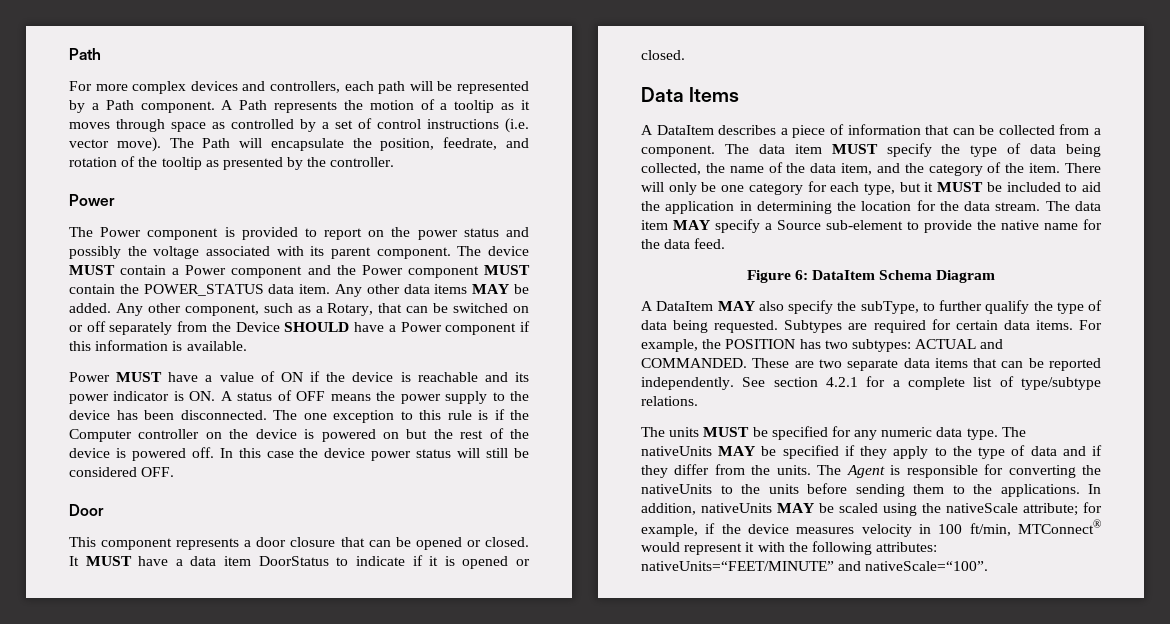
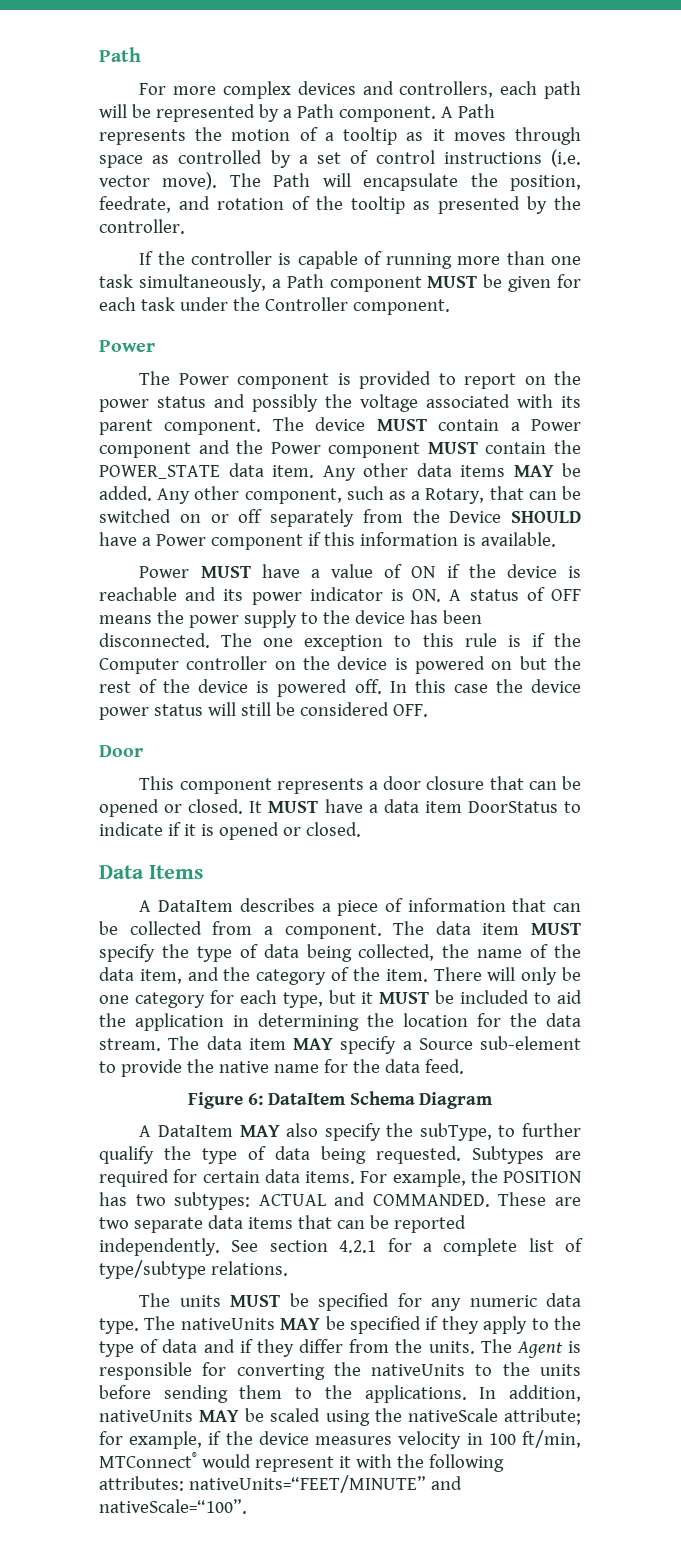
(395, 162) none -> [139,251,581,269] [99,274,581,292] [99,297,450,315] // If the controller is capable of running more than one task simultaneously, a Path component MUST be given for each task under the Controller component.
[143,284,264,296] POWER_STATUS -> [99,465,220,479] POWER_STATE

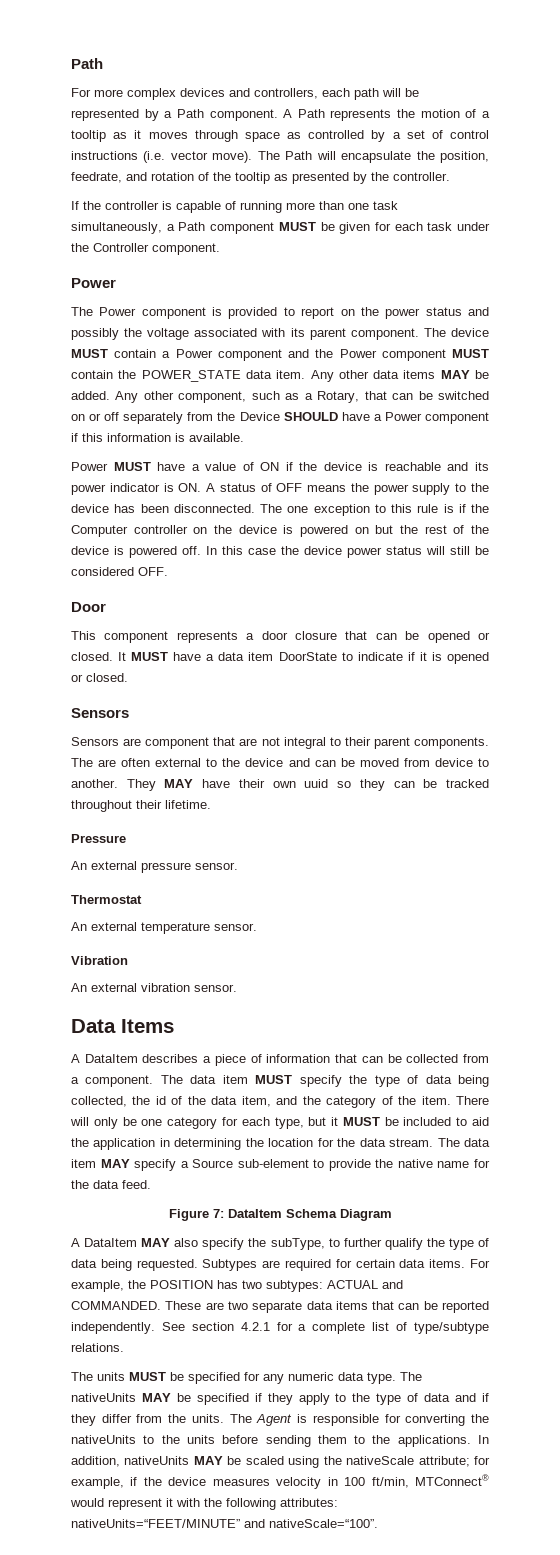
[467,801,558,813] DoorStatus -> [278,652,337,661] DoorState
(361, 829) none -> [71,708,129,718] [71,737,490,749] [71,758,489,767] [71,779,490,791] [71,800,211,812] [71,834,126,843] [71,861,238,873] [71,895,142,904] [71,922,257,934] [71,956,128,965] [71,983,237,992] // Sensors // Sensors are component that are not integral to their parent components. The are often external to the device and can be moved from device to another. They MAY have their own uuid so they can be tracked throughout their lifetime. // Pressure // An external pressure sensor. // Thermostat // An external temperature sensor. // Vibration // An external vibration sensor.
[477,949,523,958] name -> [155,1096,166,1105] id
[247,1093,263,1105] 6: -> [212,1209,224,1218] 7:

